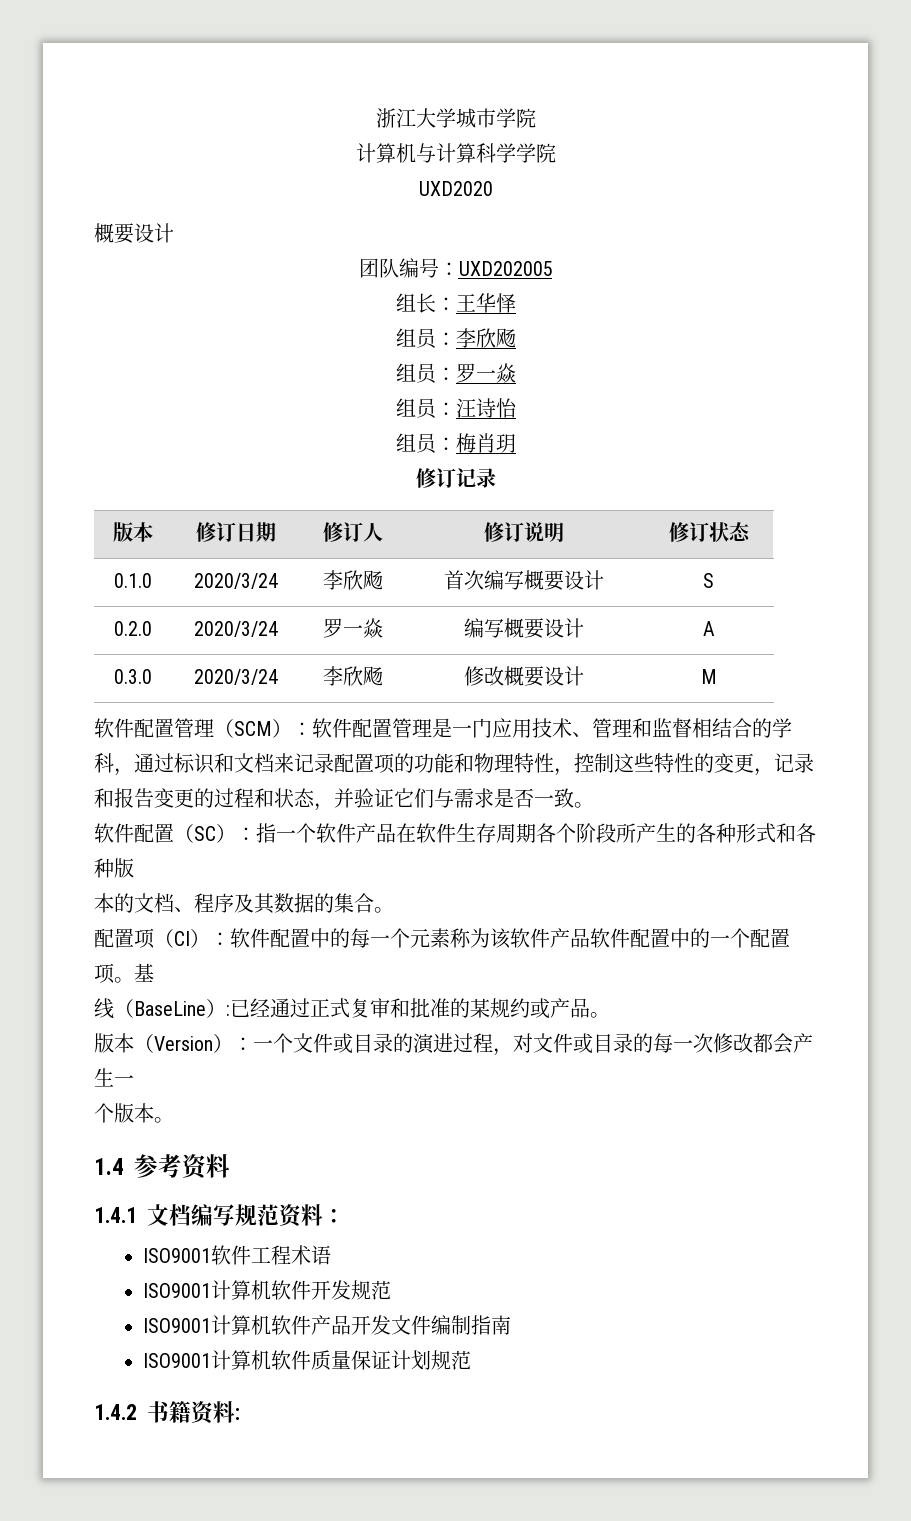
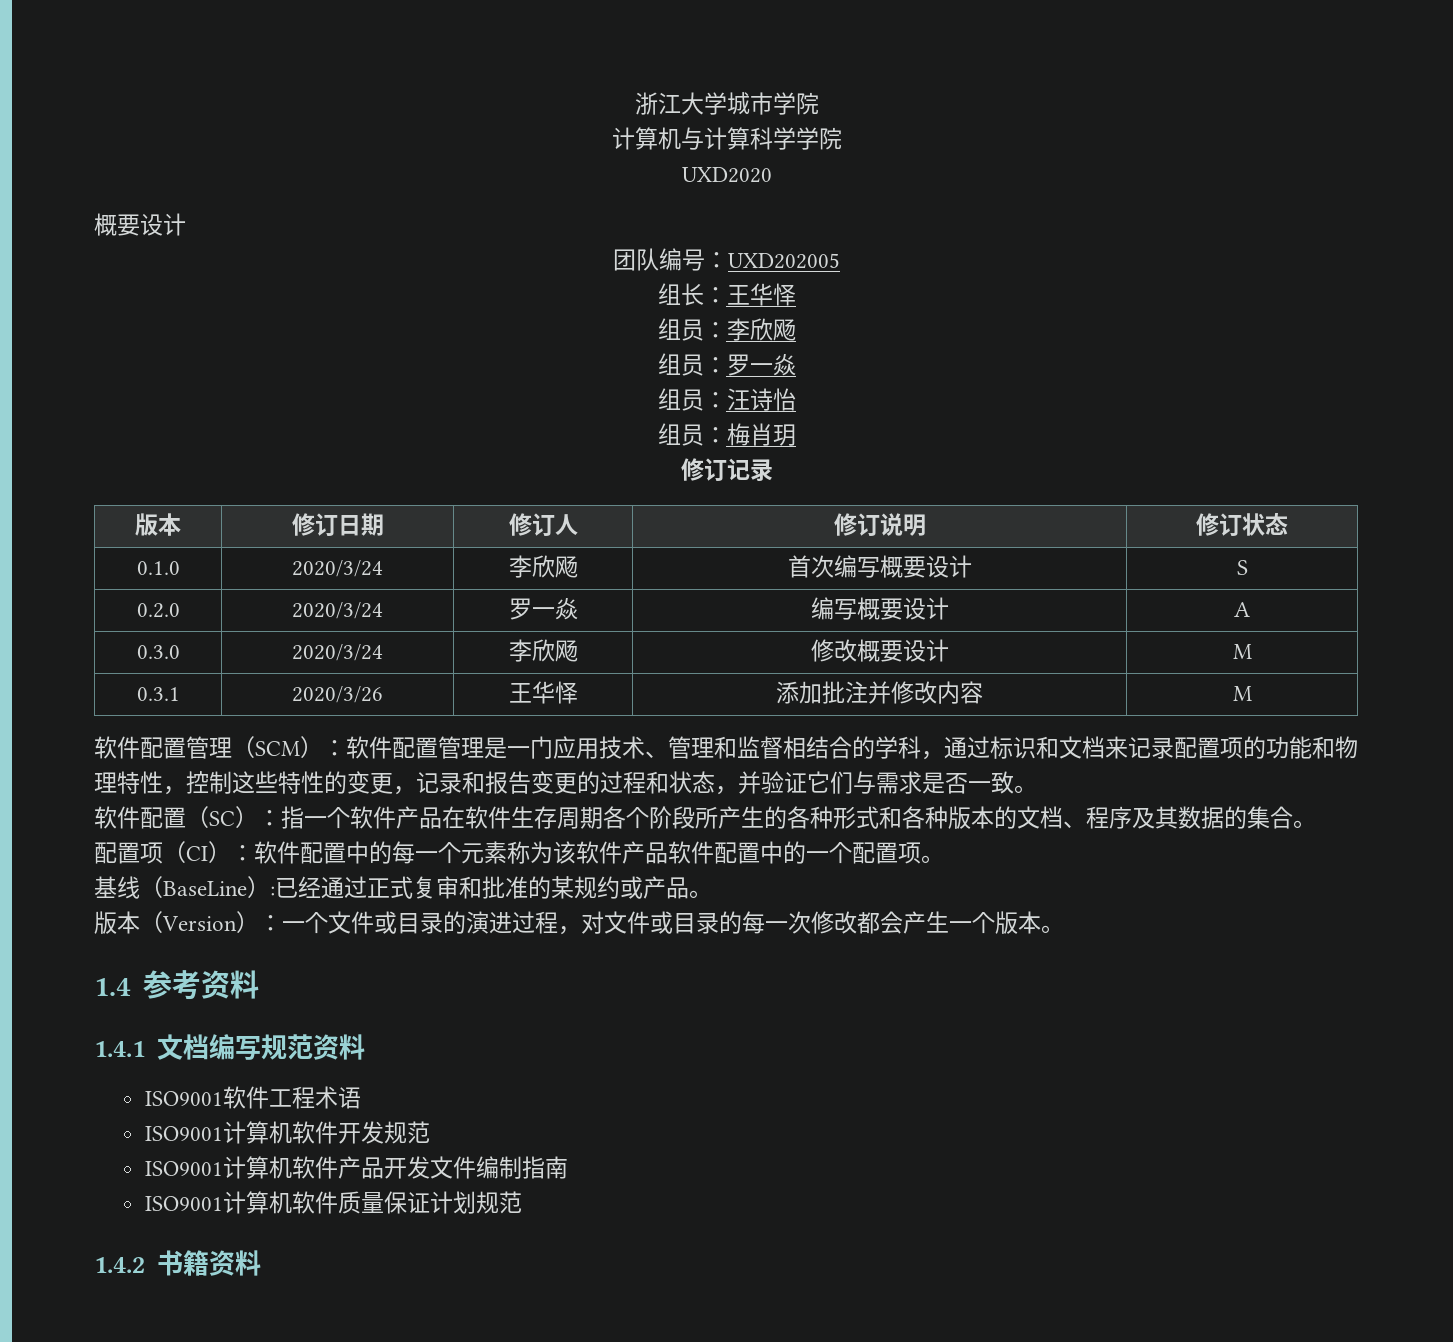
(717, 676) none -> [136,687,180,701] [292,686,383,703] [508,681,578,704] [776,681,983,704] [1232,686,1252,701] // 0.3.1 | 2020/3/26 | 王华怿 | 添加批注并修改内容 | M
(134, 868) // -> (971, 817) none
(134, 980) none -> (944, 859) //
(154, 972) // -> (117, 887) none
(134, 1080) // -> (972, 926) none
[323,1209,345,1223] ： -> (365, 1047) none
[235,1408,240,1420] : -> (261, 1263) none

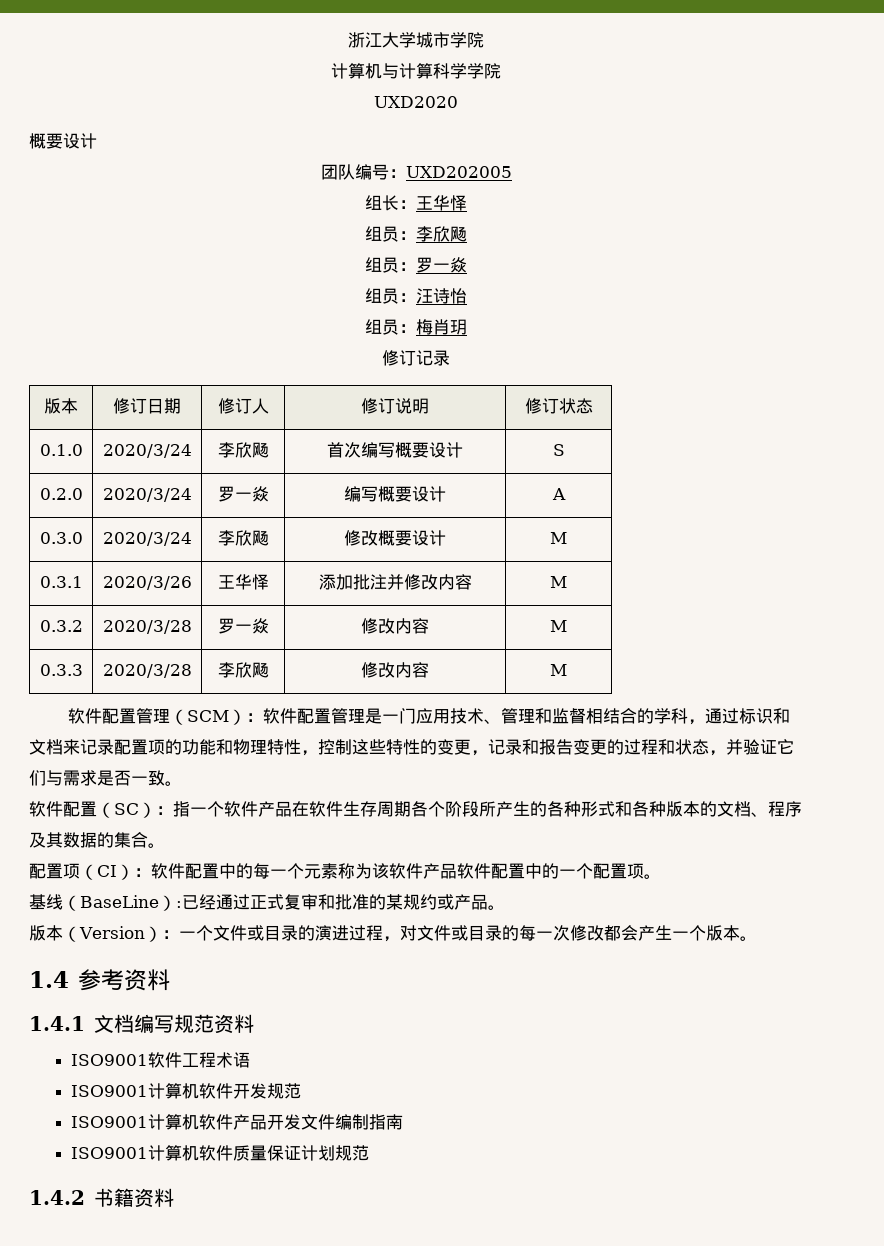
(1252, 693) none -> [39,620,83,632] [102,620,192,634] [217,618,269,634] [361,618,429,634] [550,620,567,632] [39,664,83,676] [102,664,192,678] [217,662,269,678] [361,662,429,678] [550,664,567,676] // 0.3.2 | 2020/3/28 | 罗一焱 | 修改内容 | M // 0.3.3 | 2020/3/28 | 李欣飏 | 修改内容 | M

